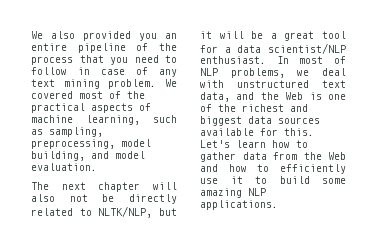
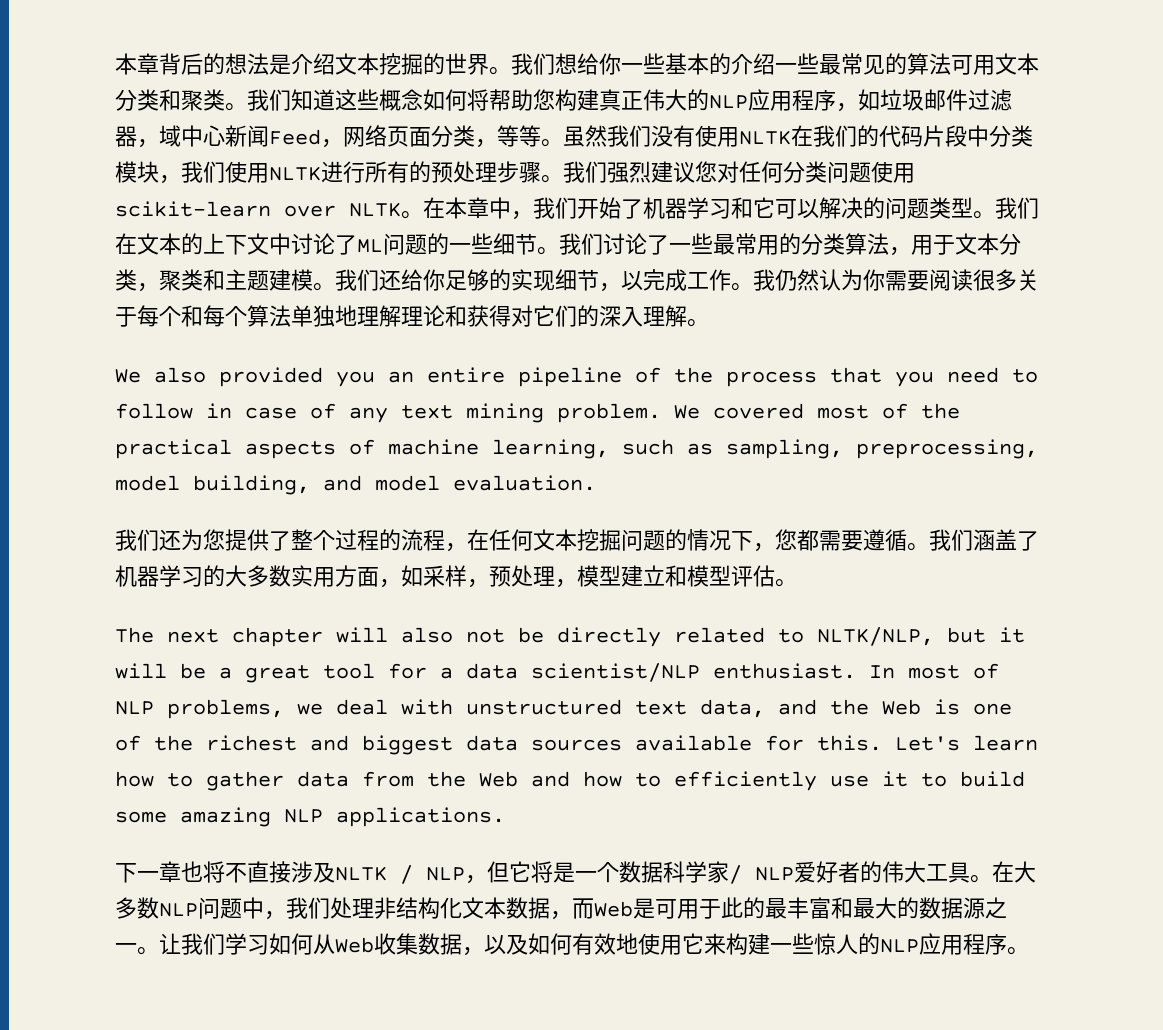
(31, 35) none -> [115,53,1039,75] [115,89,1012,112] [115,125,1033,148] [115,161,915,184] [115,197,1039,220] [115,233,1021,256] [115,269,1039,292] [115,305,709,327] 本章背后的想法是介绍文本挖掘的世界。我们想给你一些基本的介绍一些最常见的算法可用文本分类和聚类。我们知道这些概念如何将帮助您构建真正伟大的NLP应用程序，如垃圾邮件过滤器，域中心新闻Feed，网络页面分类，等等。虽然我们没有使用NLTK在我们的代码片段中分类模块，我们使用NLTK进行所有的预处理步骤。我们强烈建议您对任何分类问题使用scikit-learn over NLTK。在本章中，我们开始了机器学习和它可以解决的问题类型。我们在文本的上下文中讨论了ML问题的一些细节。我们讨论了一些最常用的分类算法，用于文本分类，聚类和主题建模。我们还给你足够的实现细节，以完成工作。我仍然认为你需要阅读很多关于每个和每个算法单独地理解理论和获得对它们的深入理解。 //
(97, 167) none -> [115,529,1039,552] [115,565,797,588] // 我们还为您提供了整个过程的流程，在任何文本挖掘问题的情况下，您都需要遵循。我们涵盖了机器学习的大多数实用方面，如采样，预处理，模型建立和模型评估。
(278, 205) none -> [115,861,1036,884] [115,897,1007,920] [115,933,1029,956] // 下一章也将不直接涉及NLTK / NLP，但它将是一个数据科学家/ NLP爱好者的伟大工具。在大多数NLP问题中，我们处理非结构化文本数据，而Web是可用于此的最丰富和最大的数据源之一。让我们学习如何从Web收集数据，以及如何有效地使用它来构建一些惊人的NLP应用程序。

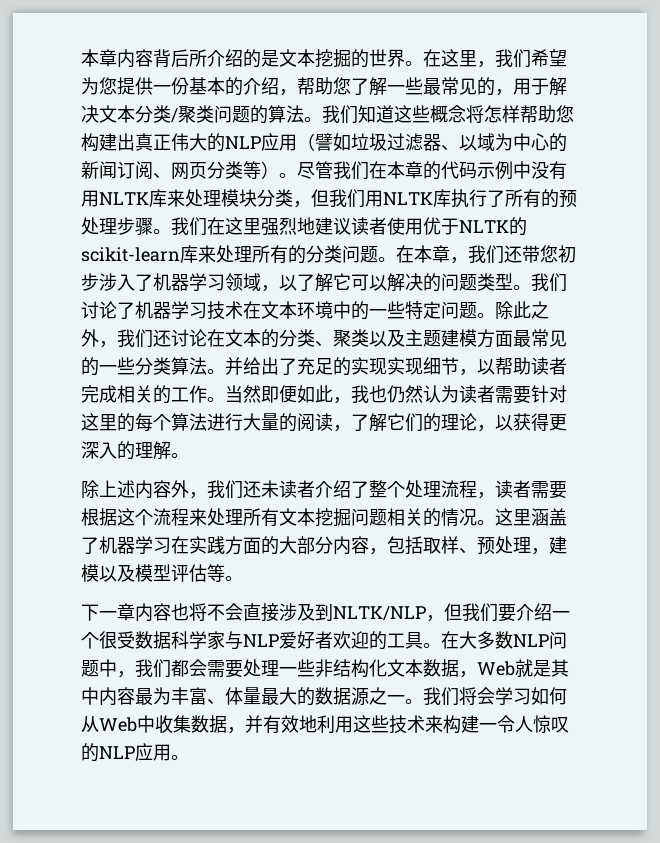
[115,53,1039,75] [115,89,225,111] 本章背后的想法是介绍文本挖掘的世界。我们想给你一些基本的介绍一些最常见的算法可用文本分类和聚类 -> [81,49,567,68] [81,77,567,96] [81,105,304,124] 本章内容背后所介绍的是文本挖掘的世界。在这里，我们希望为您提供一份基本的介绍，帮助您了解一些最常见的，用于解决文本分类/聚类问题的算法
[423,89,489,111] 如何将 -> [466,105,520,123] 将怎样
(599, 100) none -> [117,133,135,151] 出
[792,89,1012,112] [115,125,1033,148] [115,161,365,184] 程序，如垃圾邮件过滤器，域中心新闻Feed，网络页面分类，等等。虽然我们没有使用NLTK在我们的代码片段中分类模块，我们使用NLTK进行 -> [297,133,567,152] [81,161,567,180] [81,189,505,208] （譬如垃圾过滤器、以域为中心的新闻订阅、网页分类等）。尽管我们在本章的代码示例中没有用NLTK库来处理模块分类，但我们用NLTK库执行了
[607,161,915,183] [115,197,753,220] 强烈建议您对任何分类问题使用scikit-learn over NLTK。在本章中，我们开始了机器学习和 -> [207,217,527,236] [81,245,576,264] [81,273,333,292] 在这里强烈地建议读者使用优于NLTK的scikit-learn库来处理所有的分类问题。在本章，我们还带您初步涉入了机器学习领域，以了解
[115,233,1021,256] [115,269,1039,292] [115,305,709,327] [115,367,1038,387] [115,403,960,423] [115,439,1038,459] [115,475,596,495] [115,529,1039,552] [115,565,687,588] 在文本的上下文中讨论了ML问题的一些细节。我们讨论了一些最常用的分类算法，用于文本分类，聚类和主题建模。我们还给你足够的实现细节，以完成工作。我仍然认为你需要阅读很多关于每个和每个算法单独地理解理论和获得对它们的深入理解。 // We also provided you an entire pipeline of the process that you need to follow in case of any text mining problem. We covered most of the practical aspects of machine learning, such as sampling, preprocessing, model building, and model evaluation. // 我们还为您提供了整个过程的流程，在任何文本挖掘问题的情况下，您都需要遵循。我们涵盖了机器学习的大多数实用方面，如采样，预处理，模型建立和 -> [81,301,549,320] [81,329,567,348] [81,357,567,376] [81,385,567,404] [81,413,567,432] [81,441,189,460] [81,480,567,499] [81,508,567,527] [81,536,567,555] [81,564,135,582] 讨论了机器学习技术在文本环境中的一些特定问题。除此之外，我们还讨论在文本的分类、聚类以及主题建模方面最常见的一些分类算法。并给出了充足的实现实现细节，以帮助读者完成相关的工作。当然即便如此，我也仍然认为读者需要针对这里的每个算法进行大量的阅读，了解它们的理论，以获得更深入的理解。 // 除上述内容外，我们还未读者介绍了整个处理流程，读者需要根据这个流程来处理所有文本挖掘问题相关的情况。这里涵盖了机器学习在实践方面的大部分内容，包括取样、预处理，建模以及
[775,579,797,587] [115,627,1025,647] [115,663,999,683] [115,699,1012,719] [115,735,1038,755] [115,771,1025,791] [115,807,505,827] [115,861,619,884] 。 // The next chapter will also not be directly related to NLTK/NLP, but it will be a great tool for a data scientist/NLP enthusiast. In most of NLP problems, we deal with unstructured text data, and the Web is one of the richest and biggest data sources available for this. Let's learn how to gather data from the Web and how to efficiently use it to build some amazing NLP applications. // 下一章也将不直接涉及NLTK / NLP，但它将是一个 -> [207,564,243,582] [81,603,570,622] [81,631,135,649] 等。 // 下一章内容也将不会直接涉及到NLTK/NLP，但我们要介绍一个很受
[729,865,742,884] / -> [225,631,243,650] 与
[860,861,926,883] 的伟大 -> [333,631,387,650] 欢迎的
[330,897,374,919] 处理 -> [171,659,315,678] 都会需要处理一些
[572,897,853,919] 而Web是可用于此的最丰富和 -> [477,659,569,677] [81,687,261,706] Web就是其中内容最为丰富、体量
[159,933,225,955] 让我们 -> [423,687,495,706] 我们将会
(374, 945) none -> [137,715,155,733] 中
[484,933,1007,955] 以及如何有效地使用它来构建一些惊人的NLP应用程序 -> [245,715,569,734] [81,743,171,762] 并有效地利用这些技术来构建一令人惊叹的NLP应用

